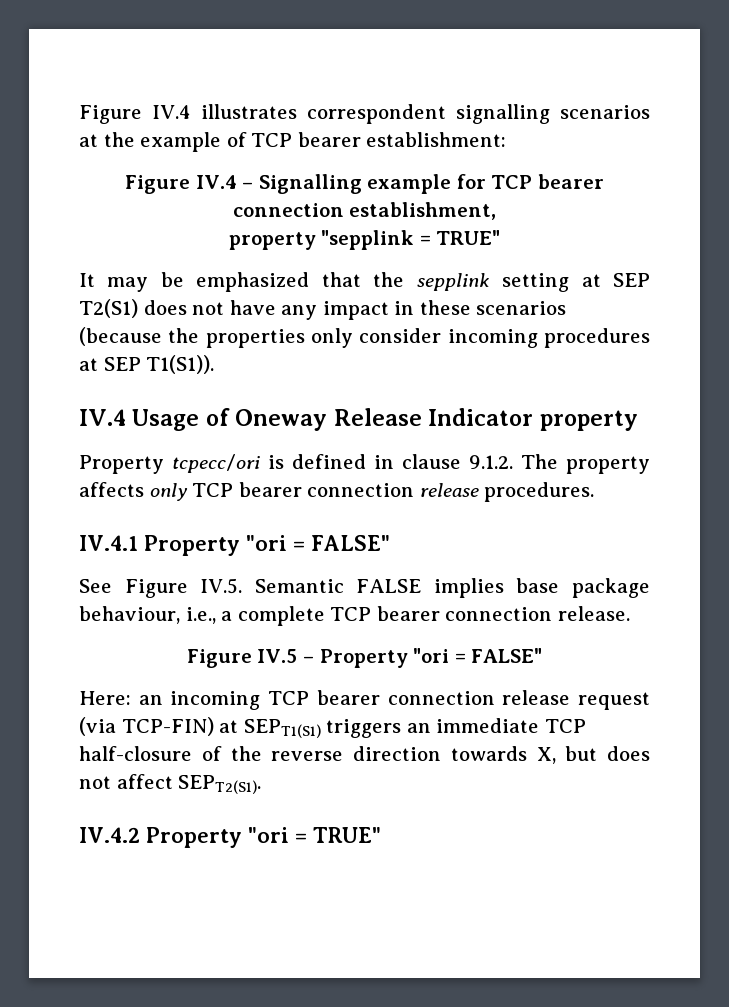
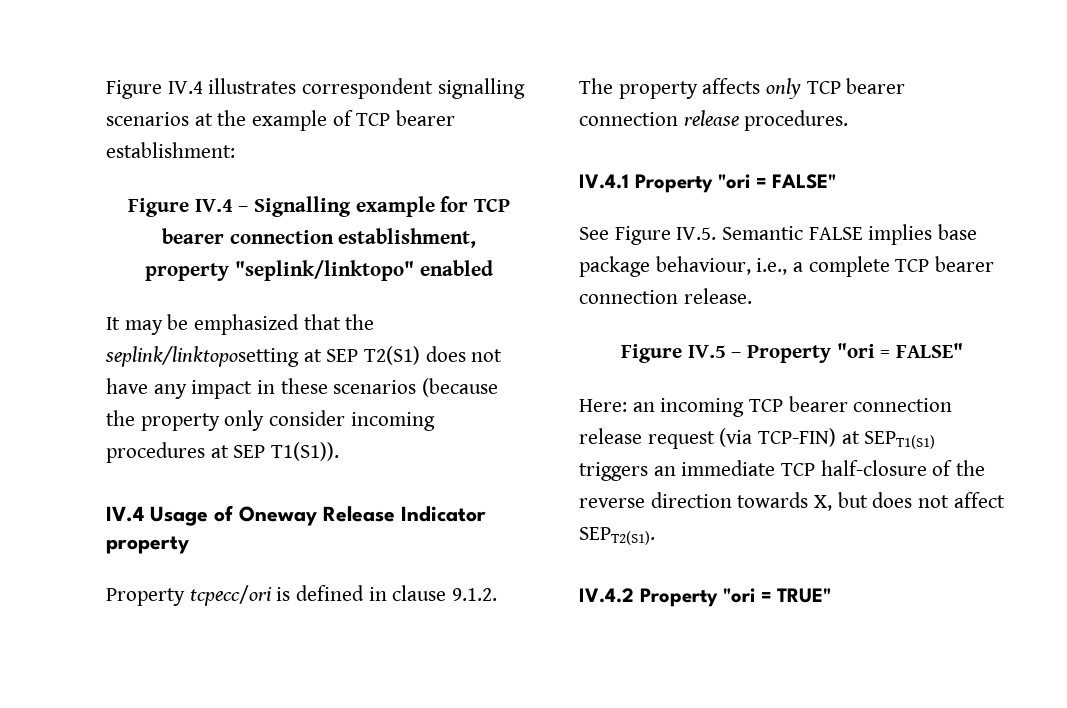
[321,230,501,250] "sepplink = TRUE" -> [235,260,493,281] "seplink/linktopo" enabled
[416,273,570,292] sepplink setting -> [105,346,299,367] seplink/linktoposetting
[205,329,305,348] properties -> [140,413,220,431] property

